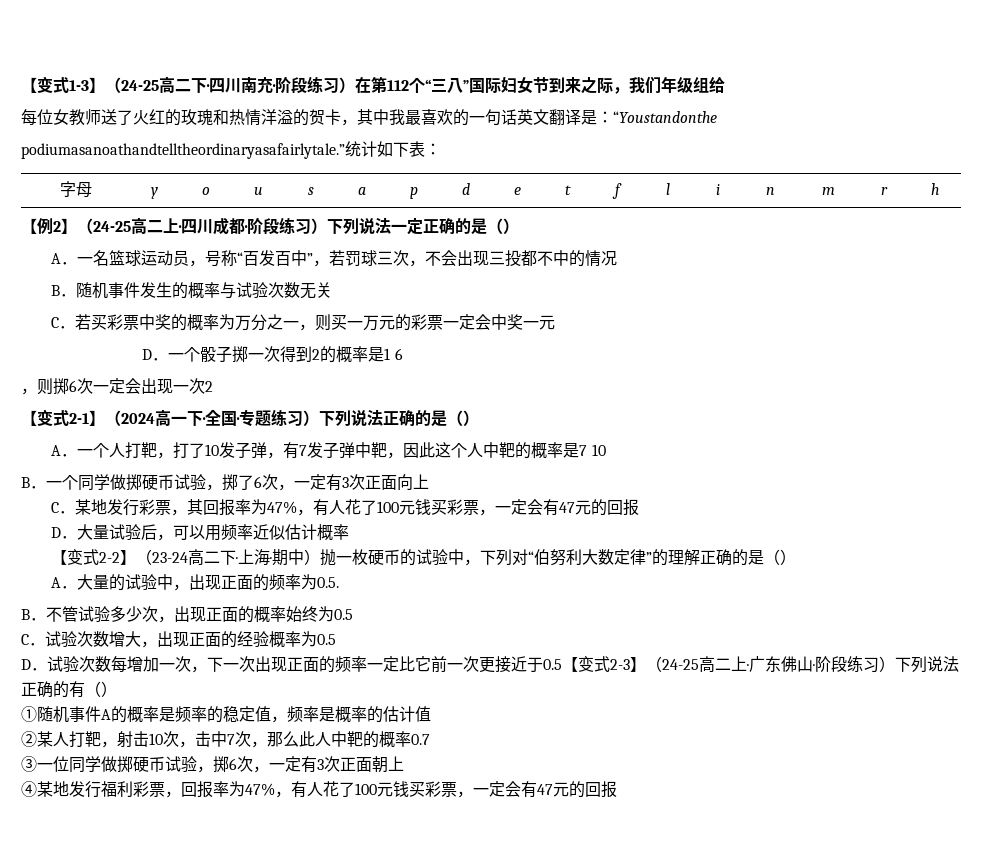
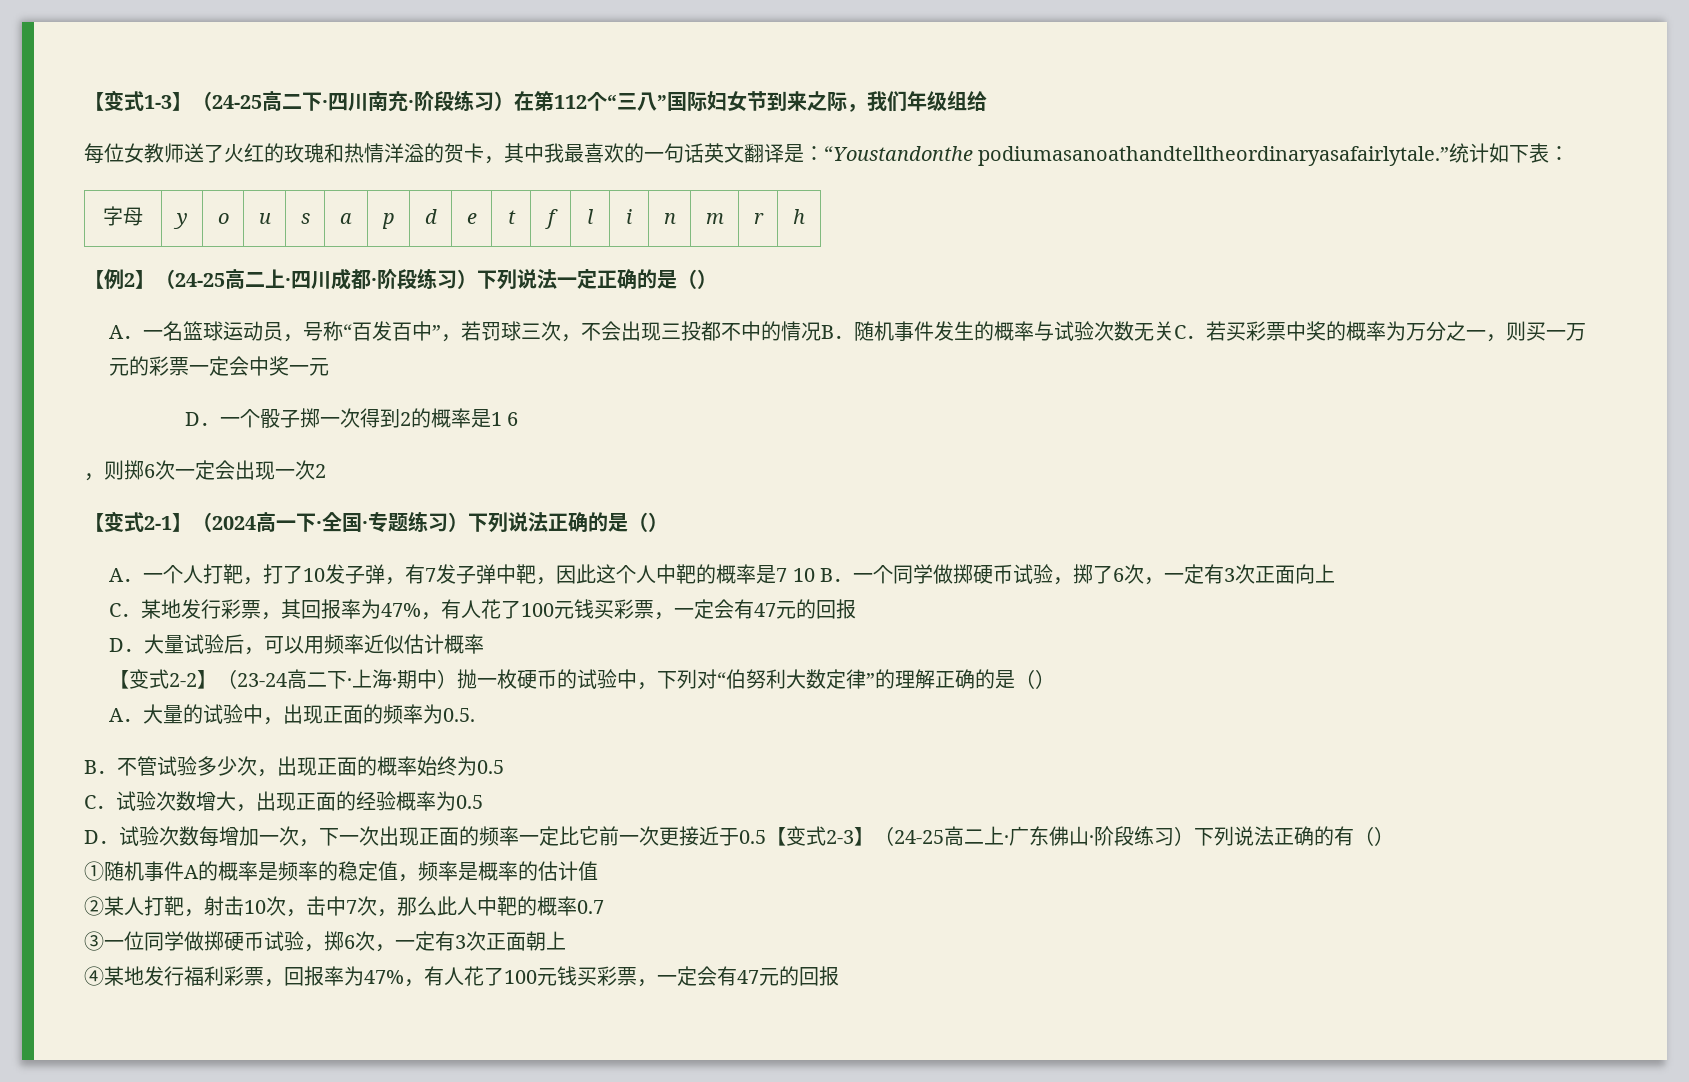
(717, 117) // -> (973, 153) none
(618, 258) // -> (822, 331) none
(333, 290) // -> (1175, 331) none
(606, 450) // -> (815, 575) none

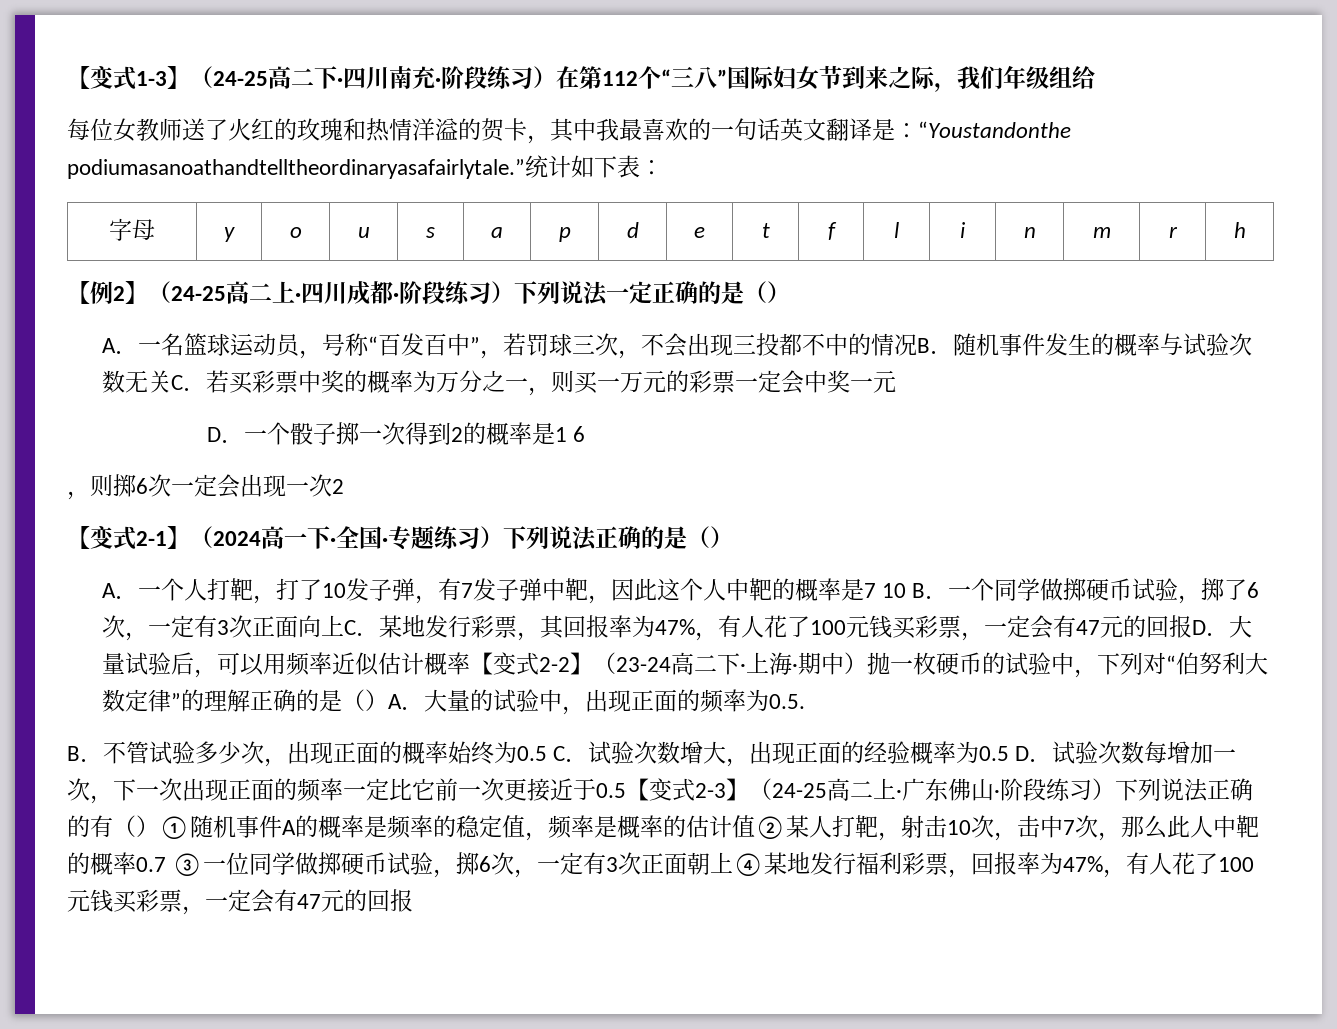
(1335, 573) // -> (344, 625) none
(857, 609) // -> (1192, 626) none
(485, 644) // -> (470, 663) none
(1056, 679) // -> (388, 700) none
(504, 767) // -> (547, 753) none
(483, 802) // -> (1010, 753) none
(1394, 836) // -> (159, 826) none
(598, 871) // -> (755, 826) none
(604, 907) // -> (166, 864) none
(566, 940) // -> (734, 862) none

